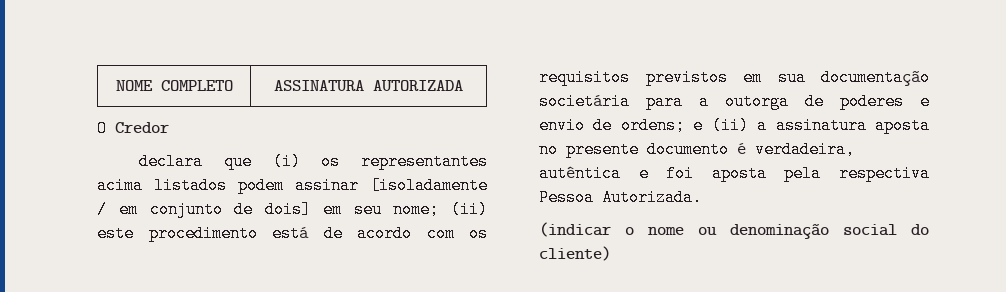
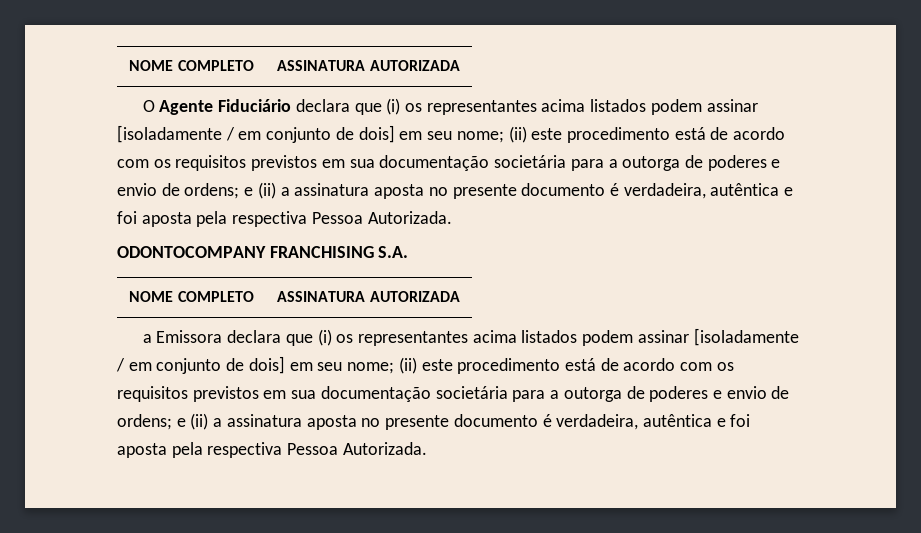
[115,122,169,133] Credor // -> [159,99,292,115] Agente Fiduciário
[539,222,929,239] [539,246,611,261] (indicar o nome ou denominação social do cliente) -> [117,246,409,258] [129,291,254,302] [277,291,460,302] [142,328,799,346] [116,356,734,374] [117,386,790,402] [117,413,751,430] [117,442,427,458] ODONTOCOMPANY FRANCHISING S.A. // NOME COMPLETO | ASSINATURA AUTORIZADA // a Emissora declara que (i) os representantes acima listados podem assinar [isoladamente / em conjunto de dois] em seu nome; (ii) este procedimento está de acordo com os requisitos previstos em sua documentação societária para a outorga de poderes e envio de ordens; e (ii) a assinatura aposta no presente documento é verdadeira, autêntica e foi aposta pela respectiva Pessoa Autorizada.

